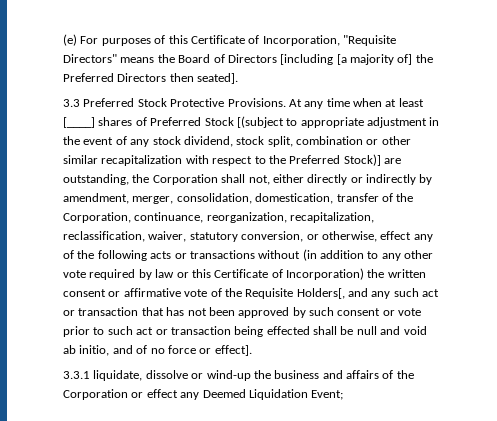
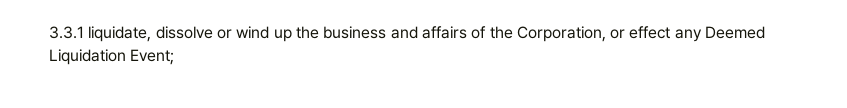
[63,34,396,46] [63,54,433,65] [63,73,239,84] [63,98,424,109] [63,116,440,128] [63,136,411,147] [63,154,401,166] [63,174,433,185] [63,193,414,204] [63,212,375,223] [63,231,433,242] [63,249,434,261] [63,268,426,280] [63,288,440,299] [63,307,422,318] [63,326,427,337] [63,345,252,356] (e) For purposes of this Certificate of Incorporation, "Requisite Directors" means the Board of Directors [including [a majority of] the Preferred Directors then seated]. // 3.3 Preferred Stock Protective Provisions. At any time when at least [____] shares of Preferred Stock [(subject to appropriate adjustment in the event of any stock dividend, stock split, combination or other similar recapitalization with respect to the Preferred Stock)] are outstanding, the Corporation shall not, either directly or indirectly by amendment, merger, consolidation, domestication, transfer of the Corporation, continuance, reorganization, recapitalization, reclassification, waiver, statutory conversion, or otherwise, effect any of the following acts or transactions without (in addition to any other vote required by law or this Certificate of Incorporation) the written consent or affirmative vote of the Requisite Holders[, and any such act or transaction that has not been approved by such consent or vote prior to such act or transaction being effected shall be null and void ab initio, and of no force or effect]. // -> (49, 32) none
[206,370,251,381] wind-up -> [236,26,292,42] wind up
[63,389,128,400] Corporation -> [516,26,606,42] Corporation,

